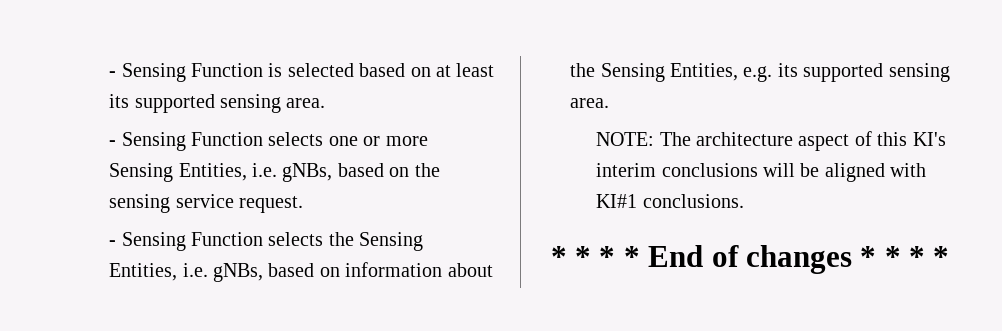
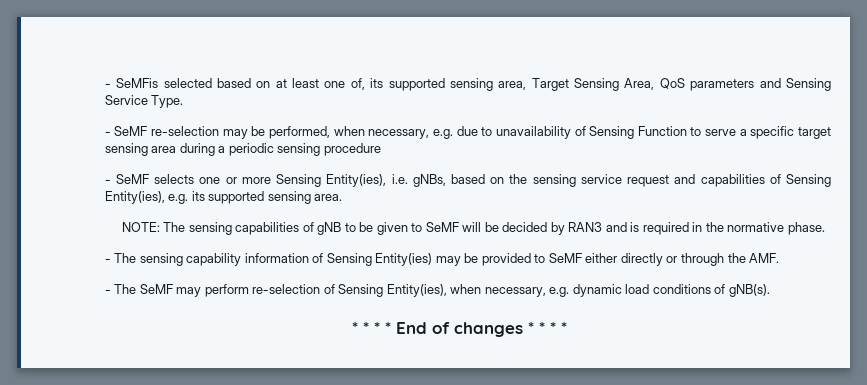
[109,63,283,82] - Sensing Function is -> [104,78,159,88] - SeMFis
[109,94,326,113] [109,132,263,151] its supported sensing area. // - Sensing Function -> [324,78,831,91] [104,95,184,108] [104,126,832,139] [104,143,381,156] [104,174,150,184] one of, its supported sensing area, Target Sensing Area, QoS parameters and Sensing Service Type. // - SeMF re-selection may be performed, when necessary, e.g. due to unavailability of Sensing Function to serve a specific target sensing area during a periodic sensing procedure // - SeMF
[178,163,247,181] Entities, -> [326,174,387,187] Entity(ies),
[238,196,303,213] [109,232,424,251] [109,262,493,282] [570,63,738,82] request. // - Sensing Function selects the Sensing Entities, i.e. gNBs, based on information about the Sensing Entities, -> [627,174,832,187] [104,191,165,204] request and capabilities of Sensing Entity(ies),
[696,131,946,151] [596,163,927,182] [596,194,744,208] architecture aspect of this KI's interim conclusions will be aligned with KI#1 conclusions. -> [188,222,825,235] [104,253,780,266] [104,284,770,297] sensing capabilities of gNB to be given to SeMF will be decided by RAN3 and is required in the normative phase. // - The sensing capability information of Sensing Entity(ies) may be provided to SeMF either directly or through the AMF. // - The SeMF may perform re-selection of Sensing Entity(ies), when necessary, e.g. dynamic load conditions of gNB(s).

